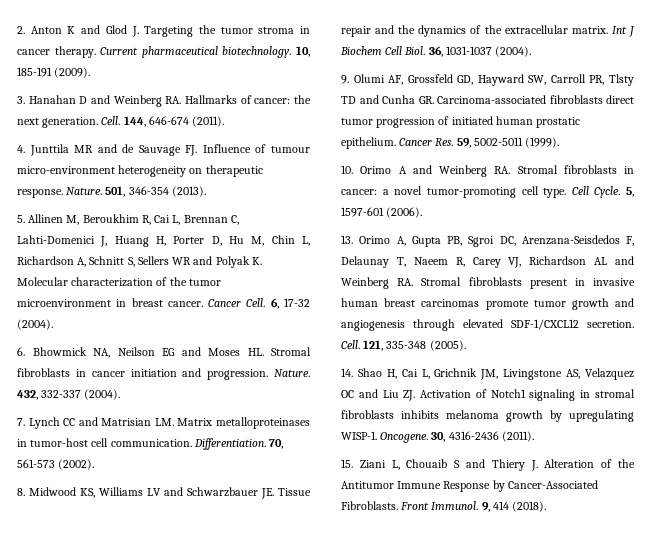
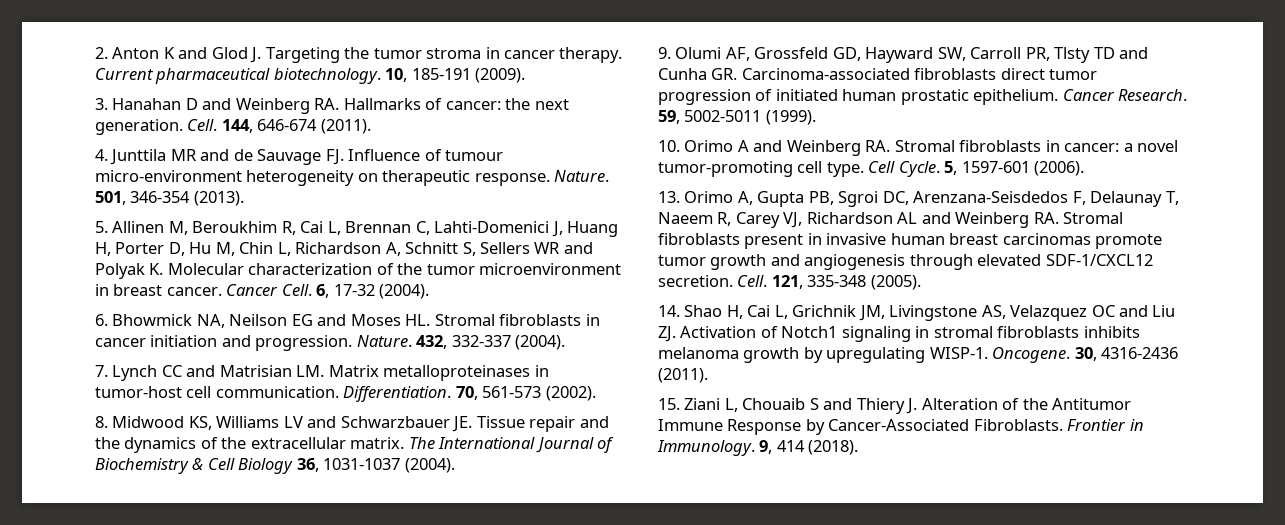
[611,26,635,37] [340,46,426,55] Int J Biochem Cell Biol. -> [408,437,615,453] [95,458,294,474] The International Journal of Biochemistry & Cell Biology
[435,138,454,146] Res. -> [1118,89,1188,101] Research.
[400,501,479,510] Front Immunol. -> [1067,419,1144,431] [657,440,755,456] Frontier in Immunology.

